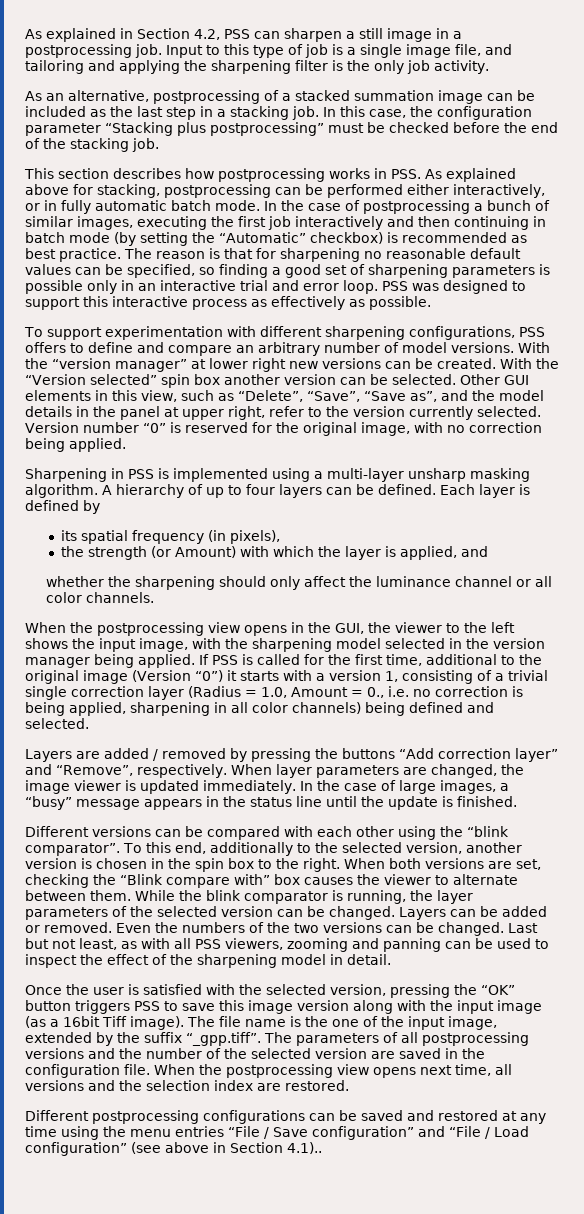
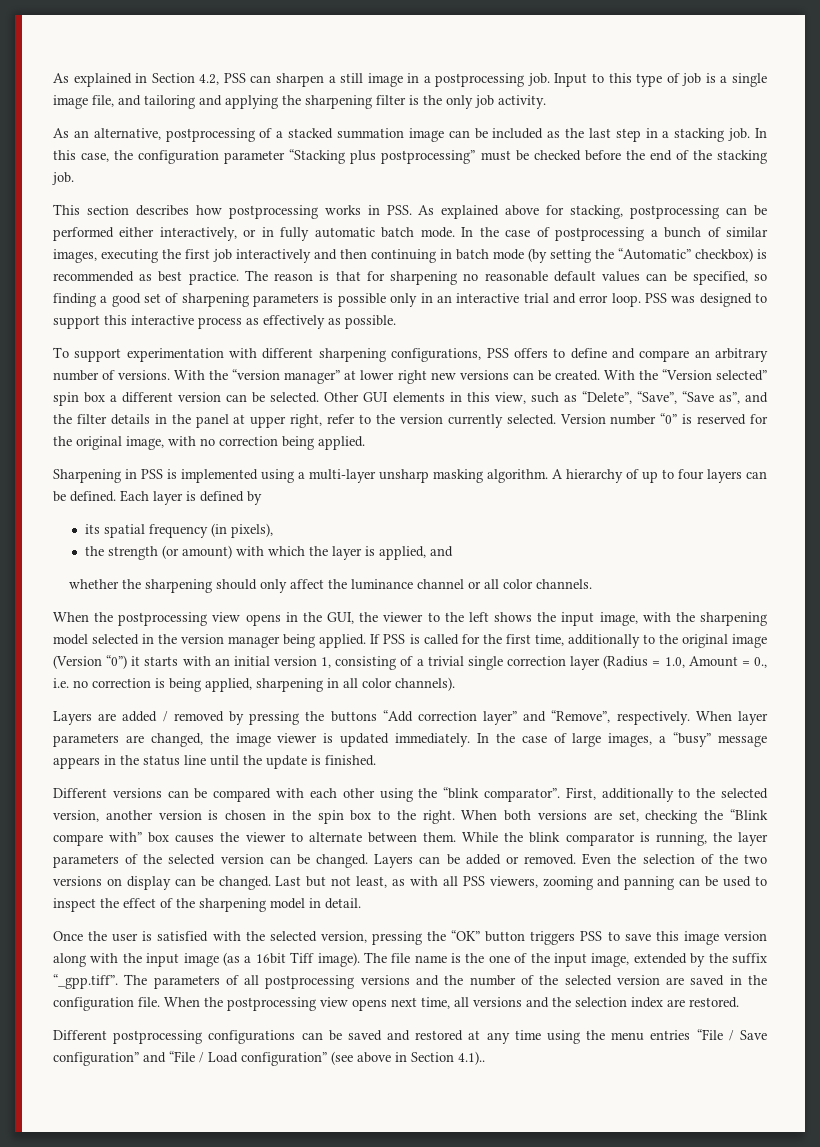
[402,342,447,353] model -> (116, 375) none
[223,374,280,385] another -> [110,392,174,403] a different
[499,390,544,401] model -> [76,414,107,424] filter
[174,546,236,558] Amount) -> [182,545,233,559] amount)
[426,654,497,665] additional -> [567,634,640,648] additionally
[315,673,325,681] a -> [214,656,270,666] an initial
[292,702,494,716] [25,718,89,729] channels) being defined and selected. -> [395,677,455,691] channels).
[123,842,206,854] To this end, -> [565,787,596,800] First,
[182,922,245,933] numbers -> [642,854,695,864] selection
(382, 927) none -> [106,876,171,890] on display

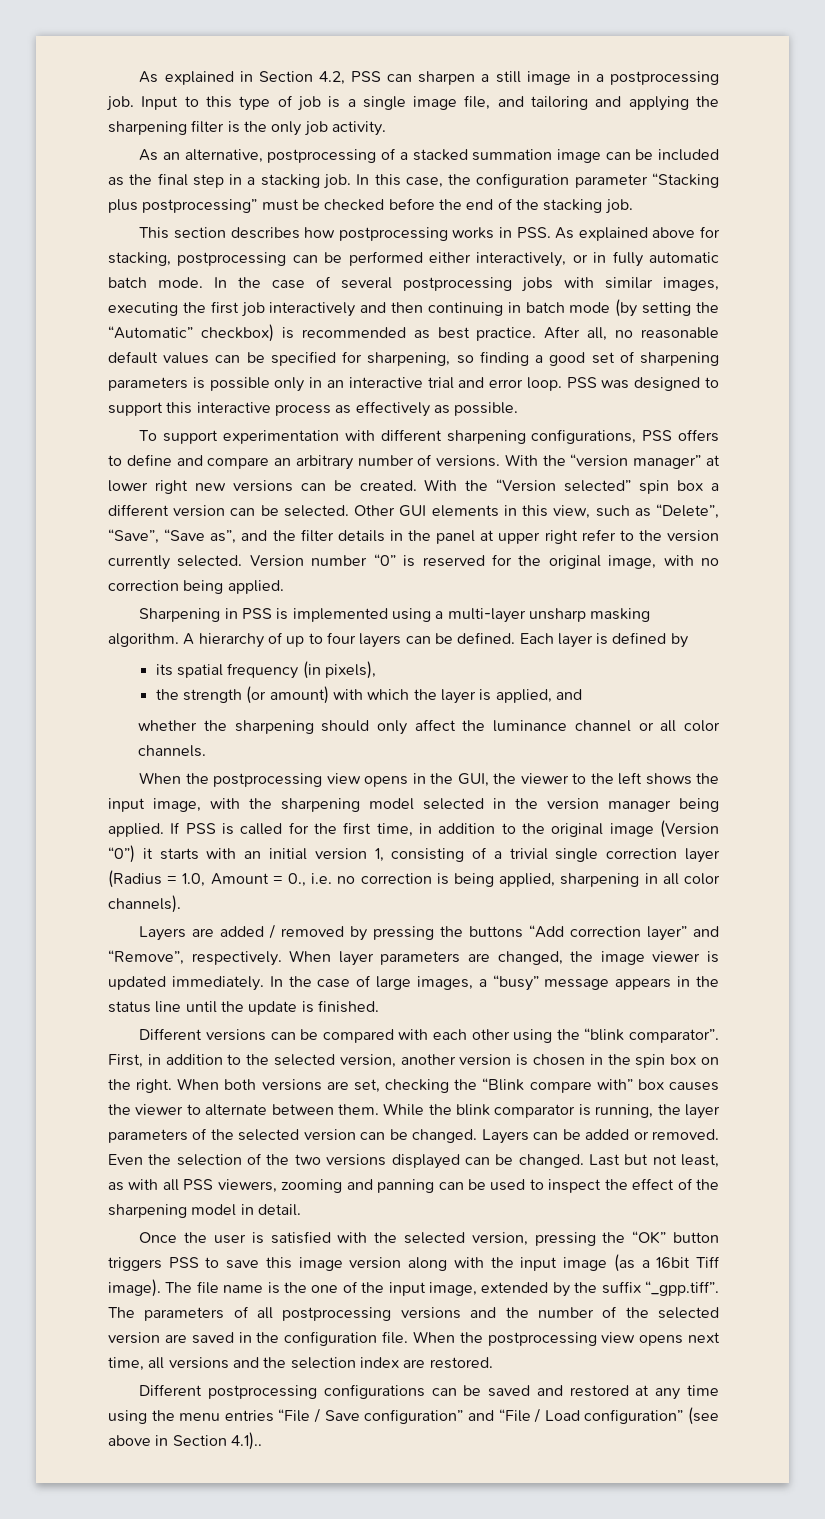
[588,128,611,138] last -> [157,173,188,186] final
[555,227,721,241] postprocessing a bunch of -> [341,277,594,292] several postprocessing jobs with
[244,270,458,285] The reason is that for sharpening -> [544,326,608,341] After all,
[692,271,748,285] specified, -> [270,351,451,366] specified for sharpening,
[290,414,323,428] right, -> [544,530,578,544] right
[567,634,640,648] additionally -> [419,823,496,834] in addition
[601,788,674,802] additionally -> [147,1054,223,1065] in addition
[378,810,391,820] to -> [701,1057,719,1065] on
[106,876,171,890] on display -> [391,1154,460,1169] displayed

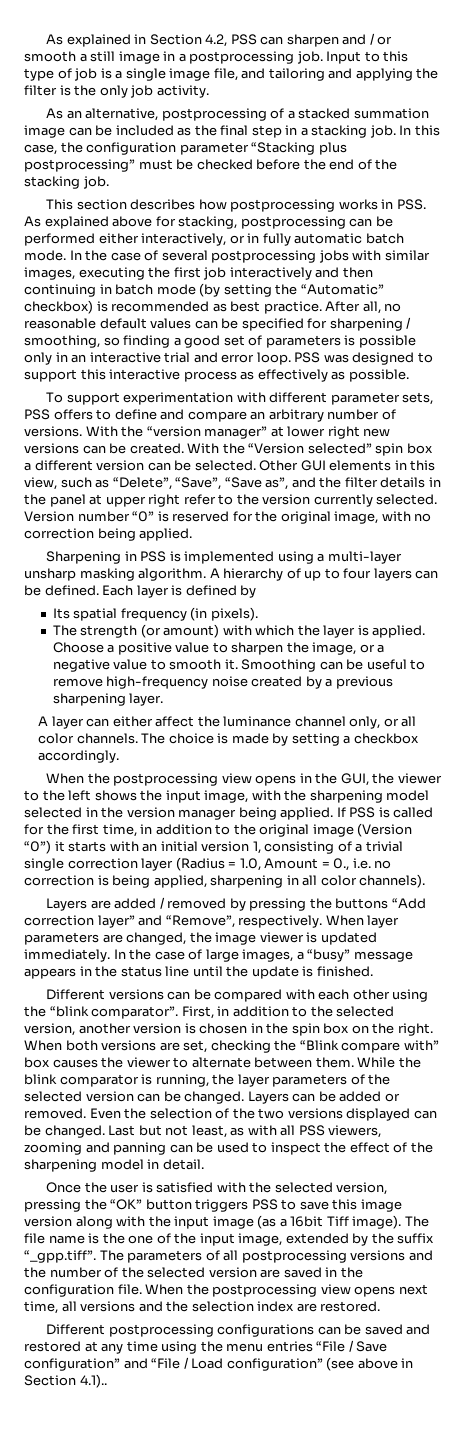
(476, 78) none -> [342,33,393,45] [24,51,76,62] and / or smooth
[108,121,187,135] sharpening -> (439, 73) none
[367,352,451,366] sharpening, -> [329,317,412,331] [24,335,100,348] sharpening / smoothing,
[640,352,719,366] sharpening -> (263, 340) none
[446,429,637,444] sharpening configurations, -> [330,392,434,405] parameter sets,
[155,664,173,676] its -> [52,608,70,619] Its
[324,661,376,679] [155,689,179,700] pixels), // the -> [210,607,258,621] [52,625,77,636] pixels). // The
[495,689,582,703] [138,720,407,735] applied, and // whether the sharpening should only -> [372,625,426,638] [52,642,385,655] [52,659,426,672] [52,676,393,689] [52,693,164,706] [38,716,153,729] applied. Choose a positive value to sharpen the image, or a negative value to smooth it. Smoothing can be useful to remove high-frequency noise created by a previous sharpening layer. // A layer can either
(631, 726) none -> [349,716,381,729] only,
(207, 751) none -> [141,733,419,746] [38,750,120,763] The choice is made by setting a checkbox accordingly.

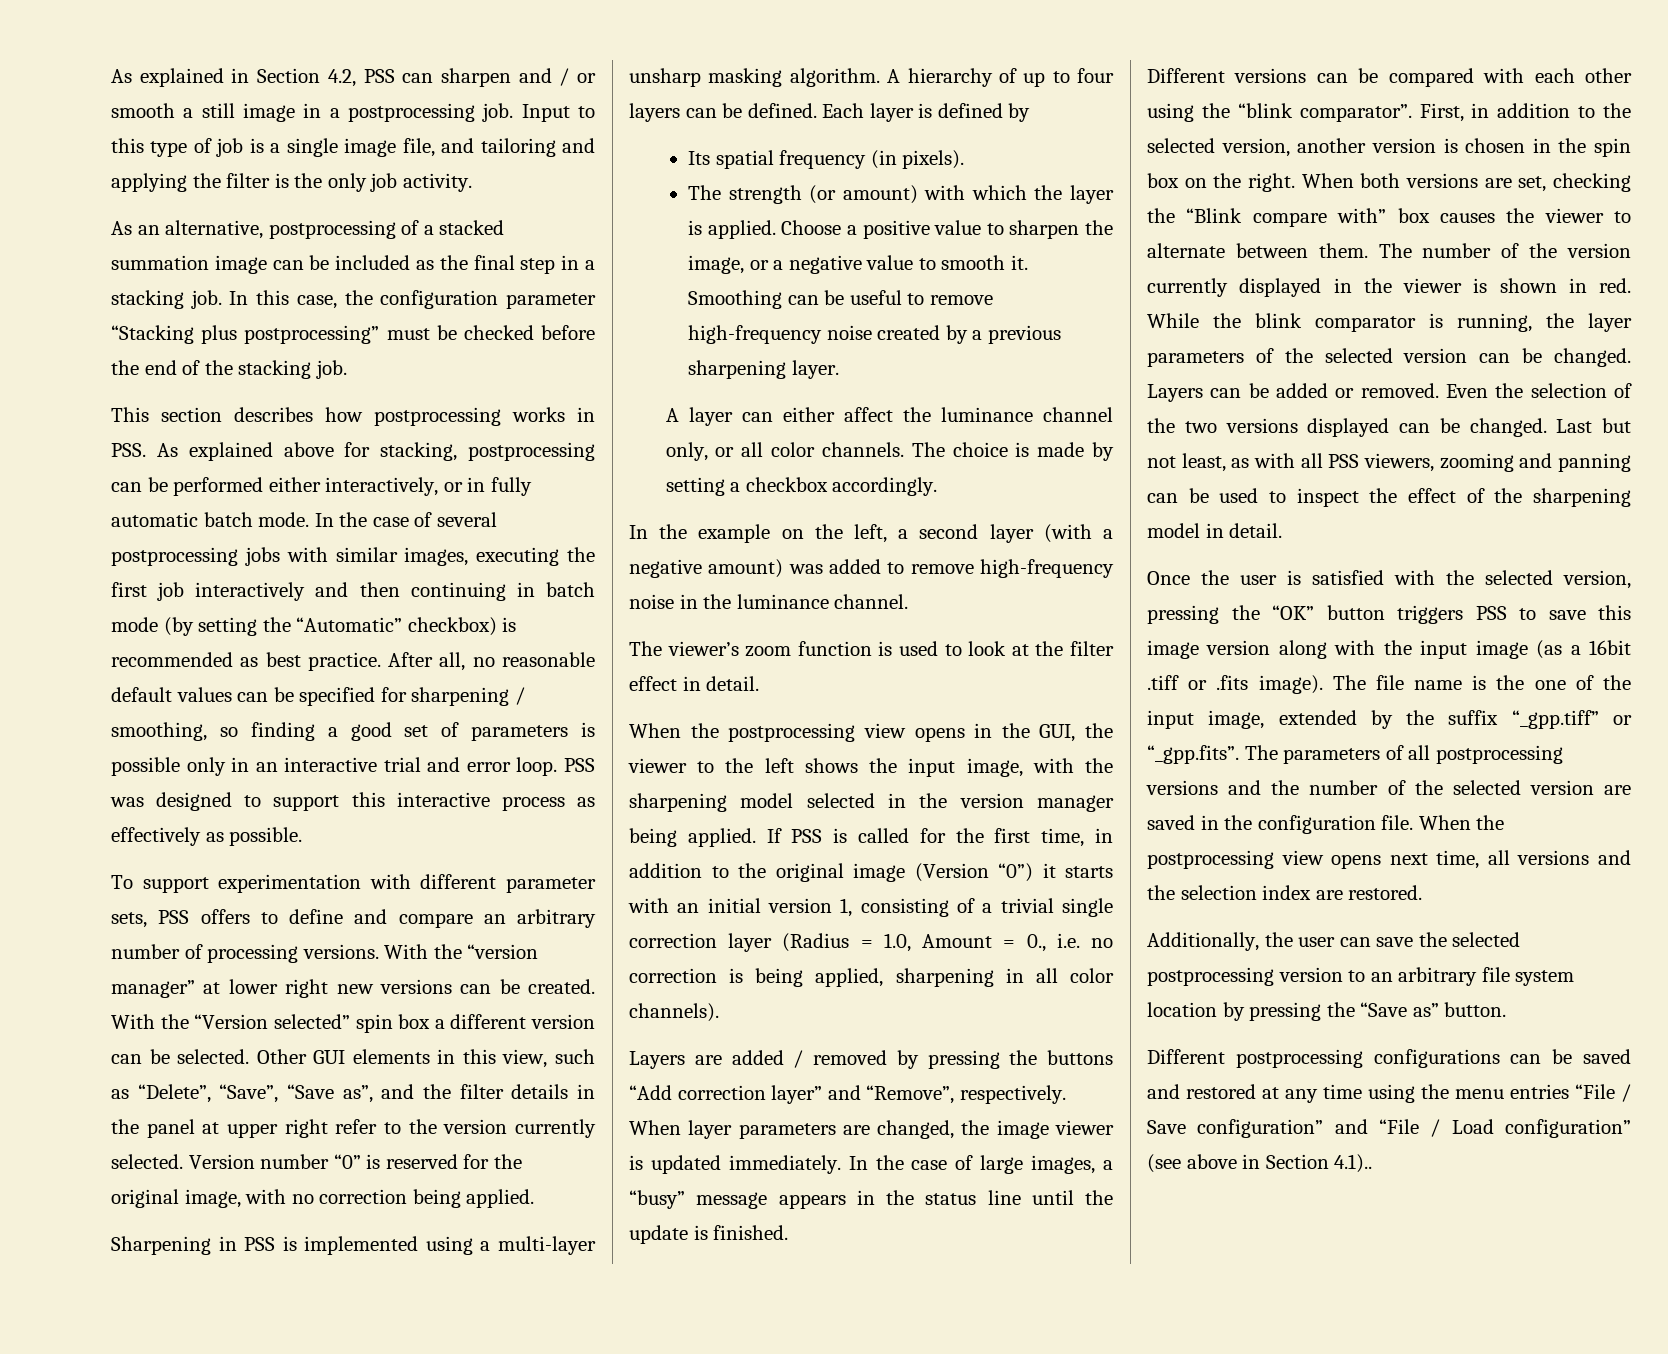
(396, 414) none -> [207,944,299,963] processing
(120, 756) none -> [629,524,1113,543] [629,559,1114,578] [629,594,909,609] [629,641,1114,657] [629,676,760,691] // In the example on the left, a second layer (with a negative amount) was added to remove high-frequency noise in the luminance channel. // The viewer’s zoom function is used to look at the filter effect in detail.
(354, 1062) none -> [1378,243,1631,258] [1147,278,1631,297] The number of the version currently displayed in the viewer is shown in red.
[326,1216,349,1226] Tiff -> [1147,675,1249,690] .tiff or .fits
[24,1250,96,1263] “_gpp.tiff”. -> [1511,710,1632,729] [1147,745,1239,764] “_gpp.tiff” or “_gpp.fits”.
(381, 1306) none -> [1147,932,1521,951] [1147,967,1575,986] [1147,1002,1507,1021] // Additionally, the user can save the selected postprocessing version to an arbitrary file system location by pressing the “Save as” button.

